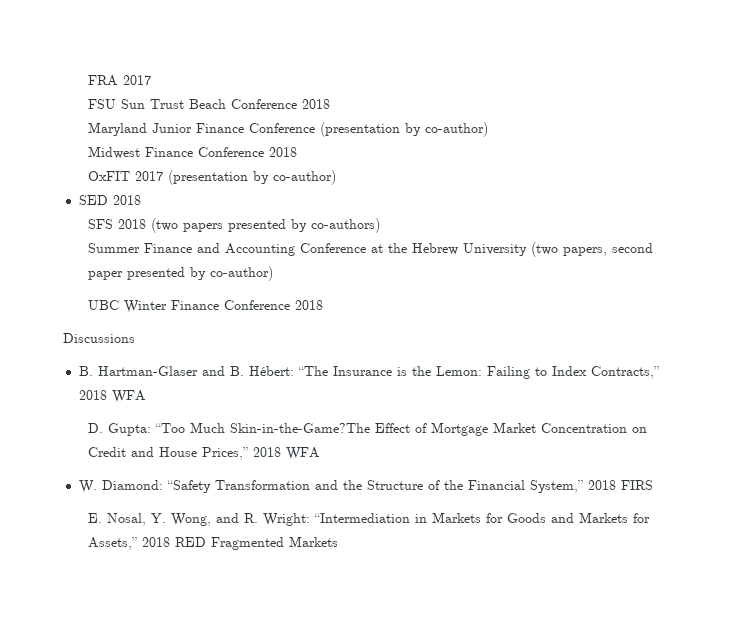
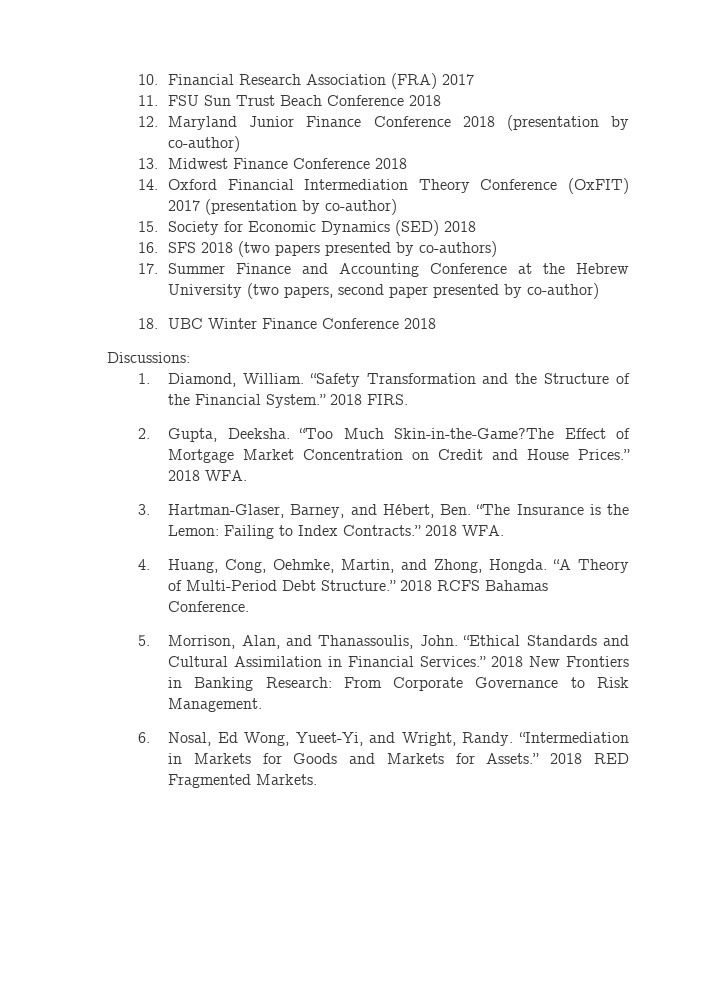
[87,75,118,86] FRA -> [137,73,438,89] 10. Financial Research Association (FRA)
(151, 80) none -> [137,95,158,106] 11.
(330, 104) none -> [137,116,158,127] 12.
[319,122,488,137] (presentation by co-author) // -> [462,115,629,131] [168,136,241,152] [137,158,158,169] 2018 (presentation by co-author) // 13.
[87,170,336,185] [78,195,141,205] OxFIT 2017 (presentation by co-author) // SED 2018 // -> [137,178,629,194] [168,199,398,215] [137,220,477,236] [137,242,158,253] 14. Oxford Financial Intermediation Theory Conference (OxFIT) 2017 (presentation by co-author) // 15. Society for Economic Dynamics (SED) 2018 // 16.
(380, 225) none -> [137,263,158,274] 17.
(273, 273) none -> [137,318,158,329] 18.
[63,333,136,343] [78,366,659,379] [78,390,146,403] [87,423,151,436] Discussions // B. Hartman-Glaser and B. Hébert: “The Insurance is the Lemon: Failing to Index Contracts,” 2018 WFA // D. Gupta: -> [107,352,191,363] [137,373,630,387] [168,394,409,408] [137,428,290,442] Discussions: // 1. Diamond, William. “Safety Transformation and the Structure of the Financial System.” 2018 FIRS. // 2. Gupta, Deeksha.
[201,447,320,460] [78,480,653,493] [87,513,310,526] Prices,” 2018 WFA // W. Diamond: “Safety Transformation and the Structure of the Financial System,” 2018 FIRS // E. Nosal, Y. Wong, and R. Wright: -> [578,449,630,460] [168,470,248,481] [137,504,629,518] [168,525,505,539] [137,559,629,573] [168,580,549,591] [168,601,250,612] [137,635,630,649] [168,656,629,667] [168,677,629,691] [168,698,263,712] [137,732,514,746] Prices.” 2018 WFA. // 3. Hartman-Glaser, Barney, and Hébert, Ben. “The Insurance is the Lemon: Failing to Index Contracts.” 2018 WFA. // 4. Huang, Cong, Oehmke, Martin, and Zhong, Hongda. “A Theory of Multi-Period Debt Structure.” 2018 RCFS Bahamas Conference. // 5. Morrison, Alan, and Thanassoulis, John. “Ethical Standards and Cultural Assimilation in Financial Services.” 2018 New Frontiers in Banking Research: From Corporate Governance to Risk Management. // 6. Nosal, Ed Wong, Yueet-Yi, and Wright, Randy.
[87,537,137,550] Assets,” -> [486,753,540,764] Assets.”
[288,536,338,547] Markets -> [256,774,318,785] Markets.

